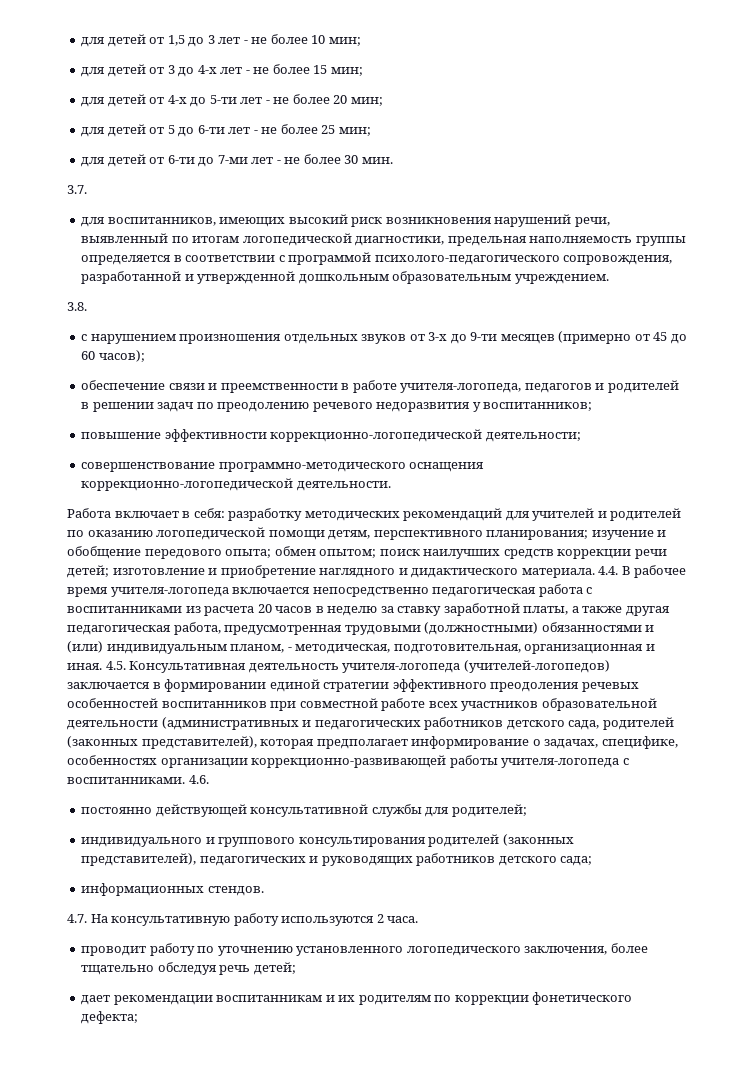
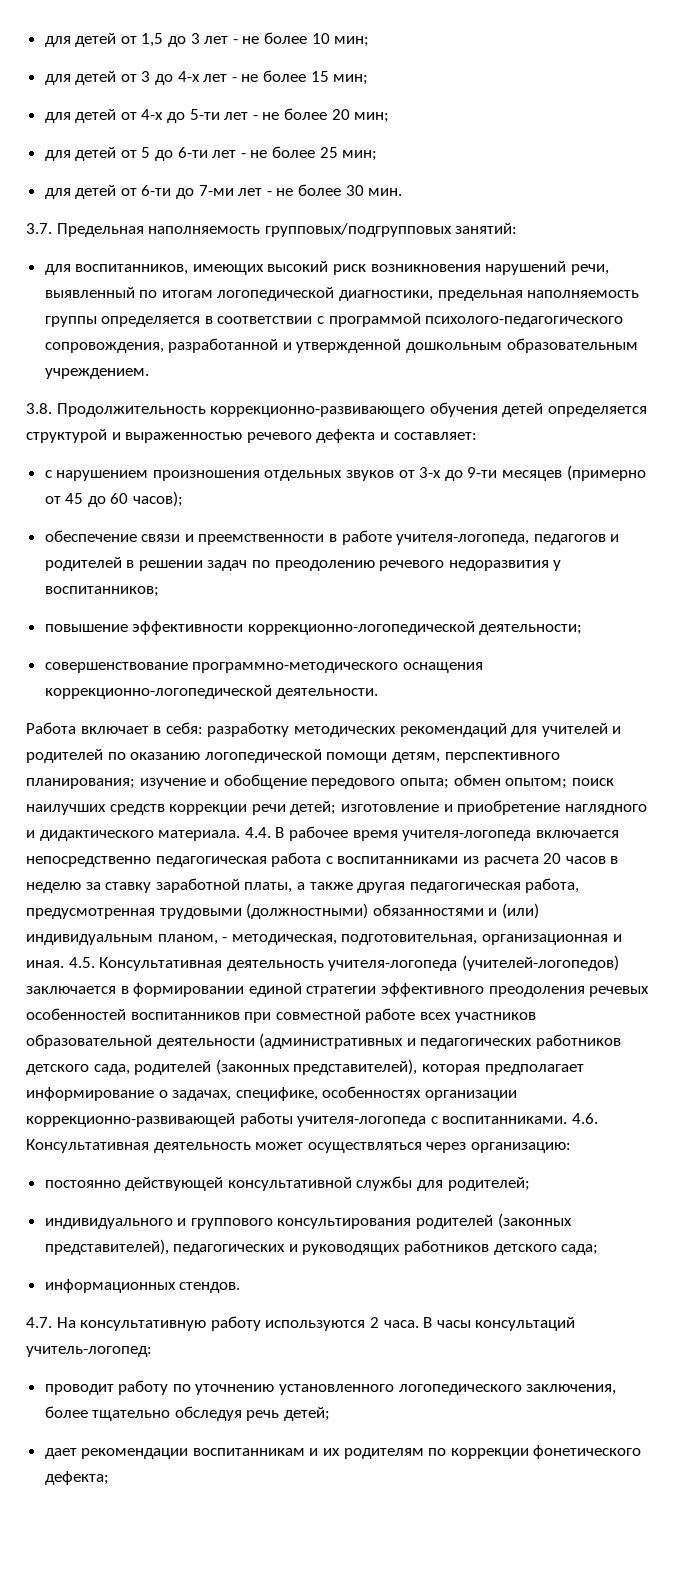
(87, 189) none -> [56,223,518,237] Предельная наполняемость групповых/подгрупповых занятий:
(87, 306) none -> [56,402,647,417] [26,429,477,443] Продолжительность коррекционно-развивающего обучения детей определяется структурой и выраженностью речевого дефекта и составляет:
(209, 779) none -> [26,1139,571,1153] Консультативная деятельность может осуществляться через организацию:
(419, 919) none -> [423,1317,576,1331] [26,1346,152,1357] В часы консультаций учитель-логопед:

